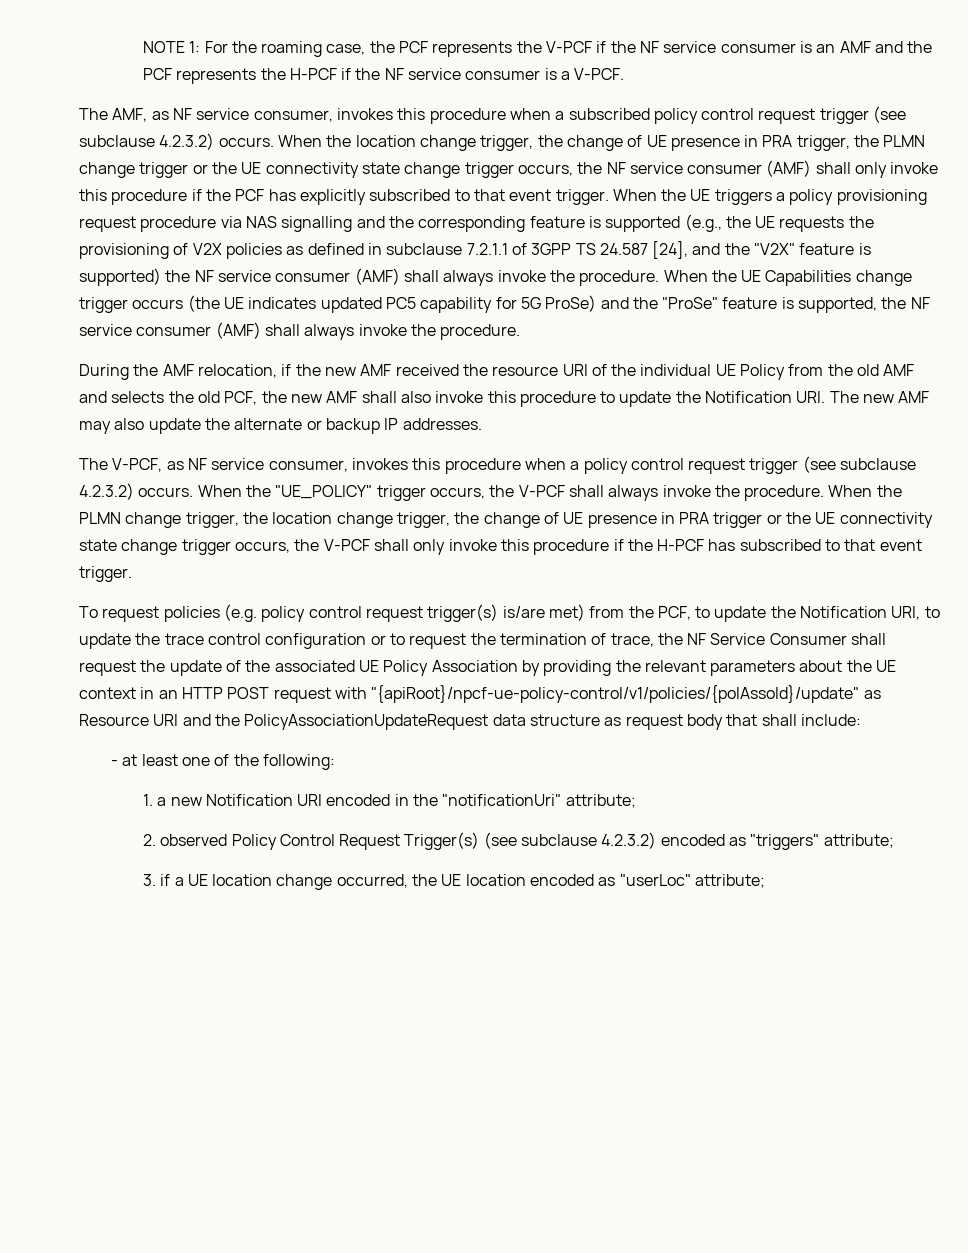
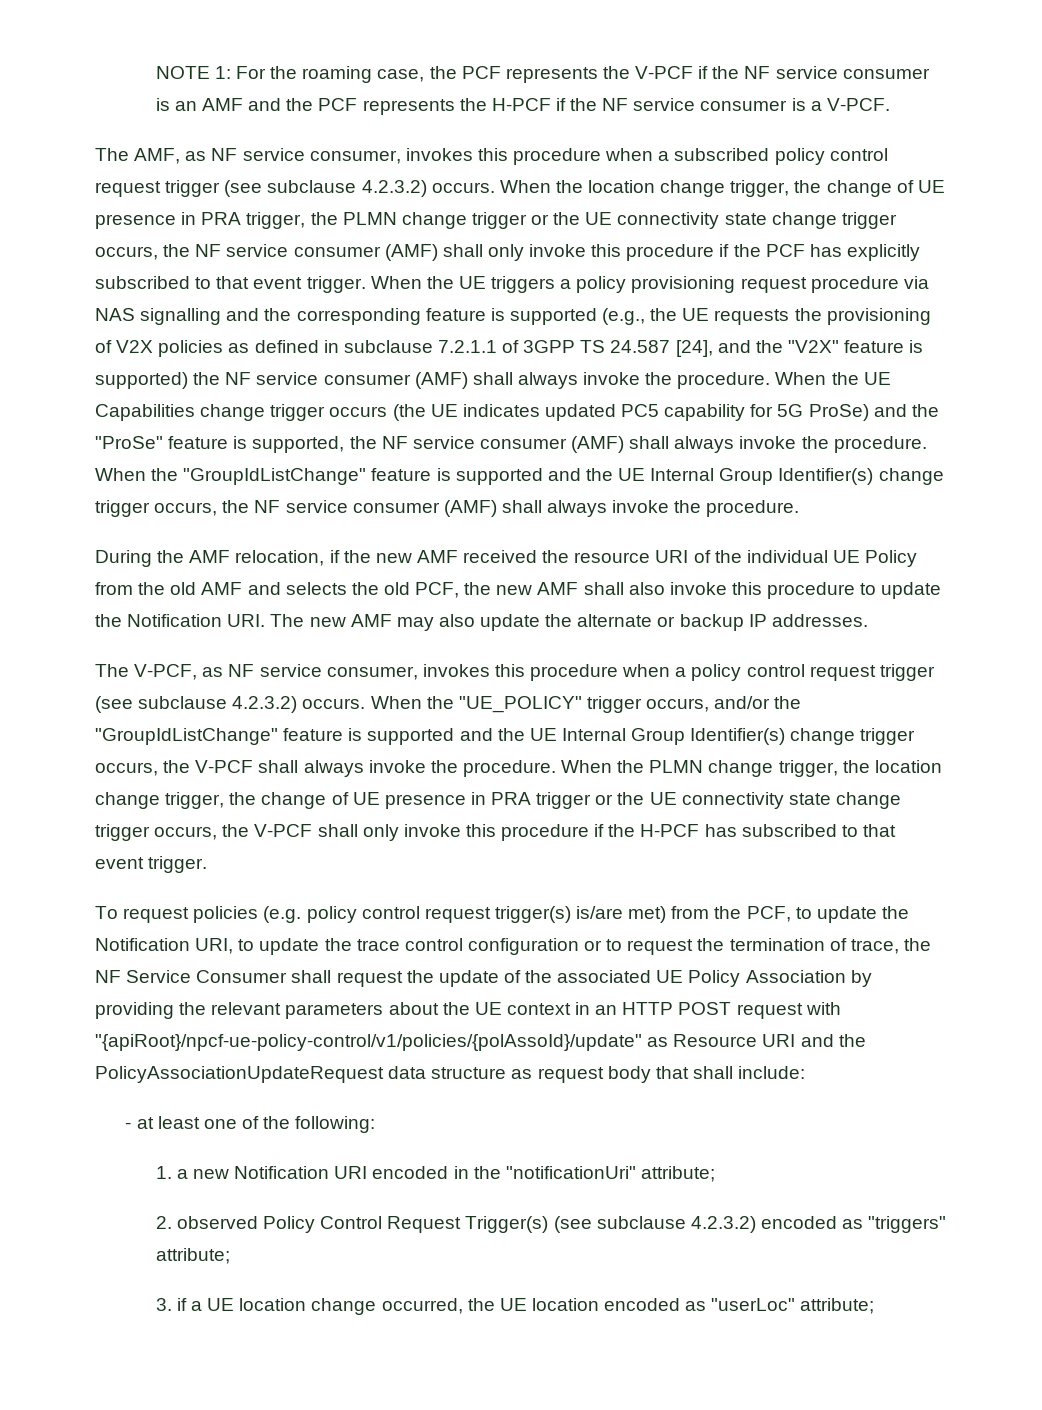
(521, 332) none -> [95,468,944,485] [95,500,800,517] When the "GroupIdListChange" feature is supported and the UE Internal Group Identifier(s) change trigger occurs, the NF service consumer (AMF) shall always invoke the procedure.
(485, 493) none -> [714,696,802,709] [95,728,916,745] [95,762,158,776] and/or the "GroupIdListChange" feature is supported and the UE Internal Group Identifier(s) change trigger occurs,

